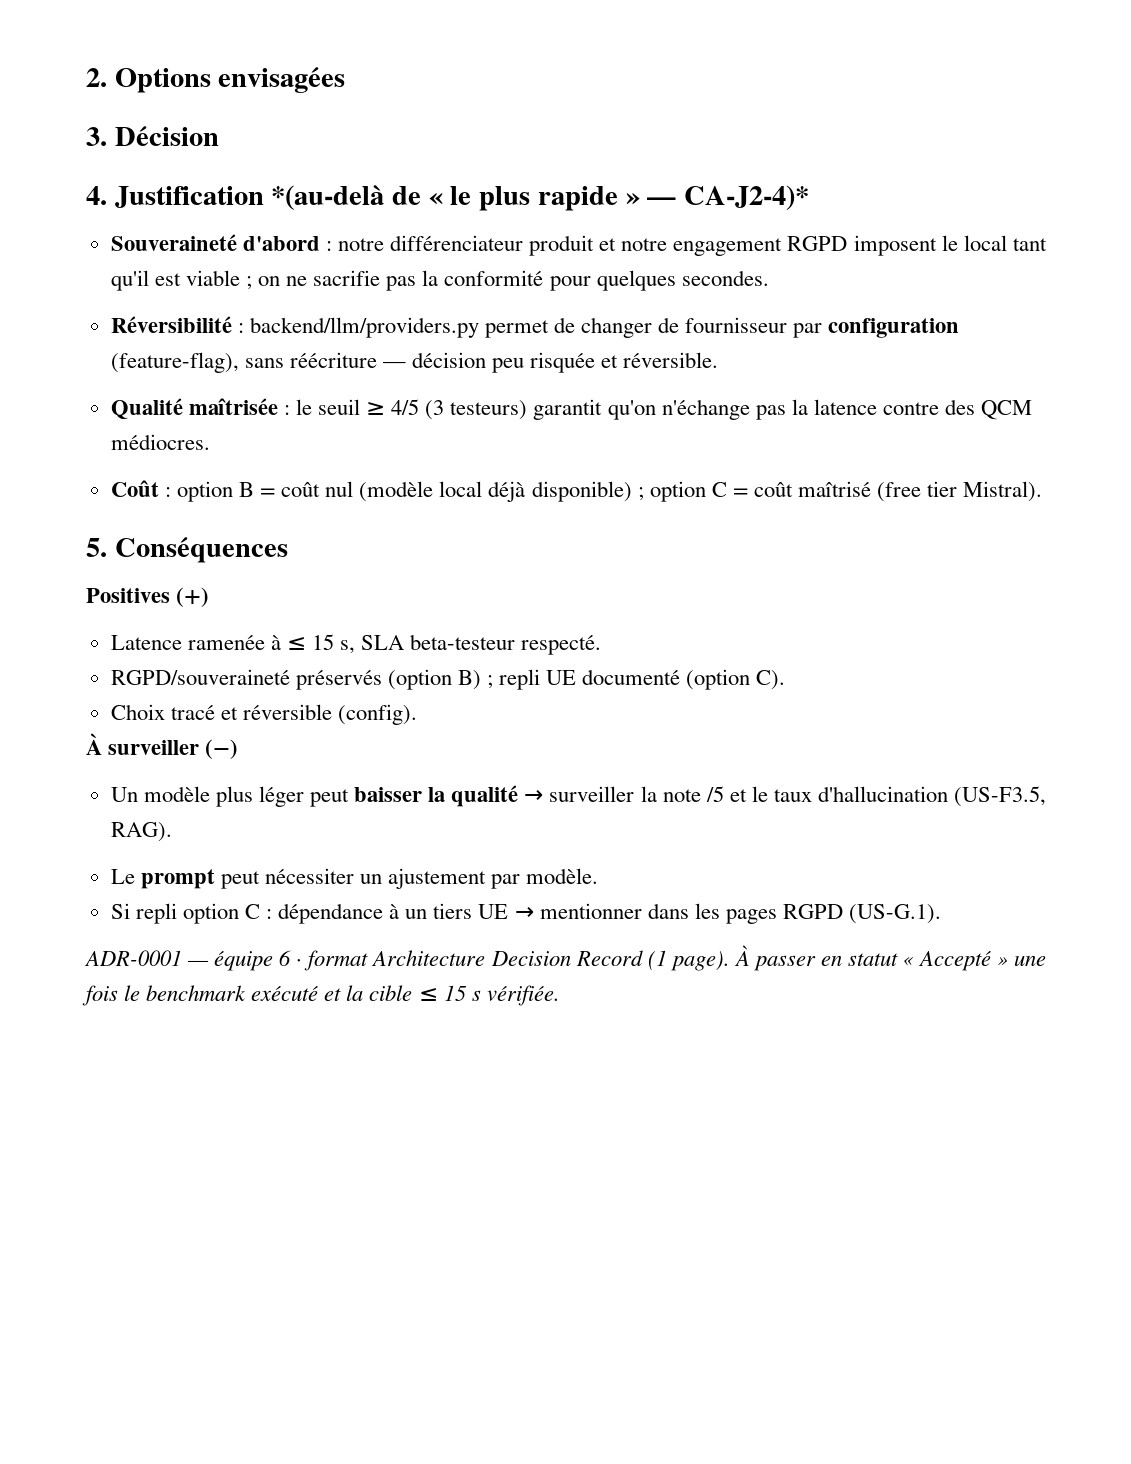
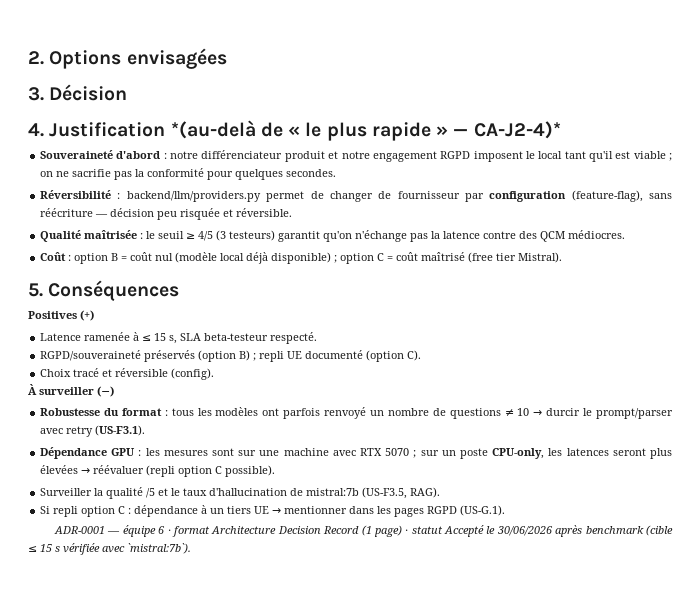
[110,785,701,807] Un modèle plus léger peut baisser la qualité → surveiller la note -> [40,407,674,419] [40,425,146,437] [40,447,673,459] [40,465,276,477] [40,487,144,499] Robustesse du format : tous les modèles ont parfois renvoyé un nombre de questions ≠ 10 → durcir le prompt/parser avec retry (US-F3.1). // Dépendance GPU : les mesures sont sur une machine avec RTX 5070 ; sur un poste CPU-only, les latences seront plus élevées → réévaluer (repli option C possible). // Surveiller la qualité
(948, 794) none -> [290,488,360,496] de mistral:7b
[110,868,599,889] // Le prompt peut nécessiter un ajustement par modèle. -> (441, 492) none
[670,945,1047,971] [82,985,560,1006] page). À passer en statut « Accepté » une fois le benchmark exécuté et la cible ≤ 15 s vérifiée. -> [373,525,674,537] [28,543,191,555] page) · statut Accepté le 30/06/2026 après benchmark (cible ≤ 15 s vérifiée avec `mistral:7b`).

